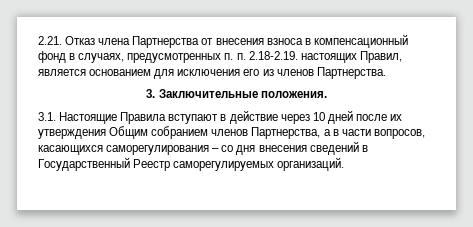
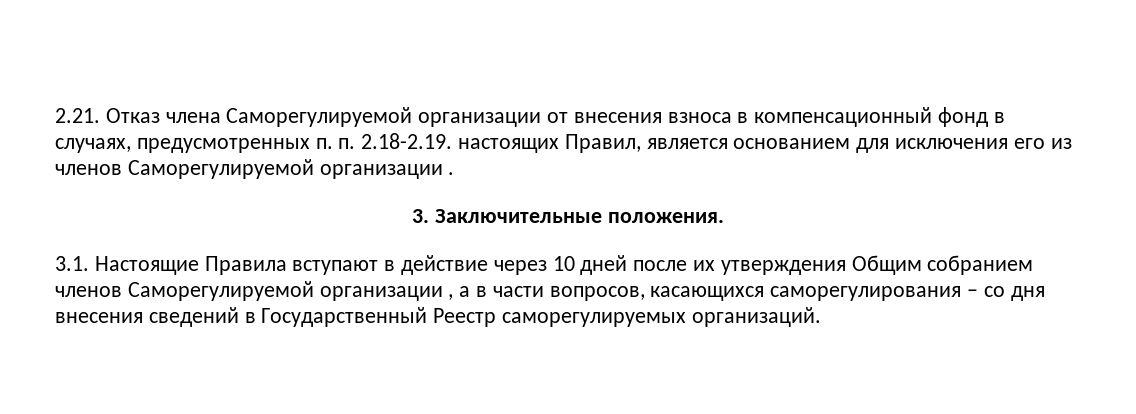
[132,36,200,48] Партнерства -> [226,107,542,127] Саморегулируемой организации
[316,67,386,79] Партнерства. -> [127,159,455,179] Саморегулируемой организации .
[251,127,321,139] Партнерства, -> [127,281,454,301] Саморегулируемой организации ,

